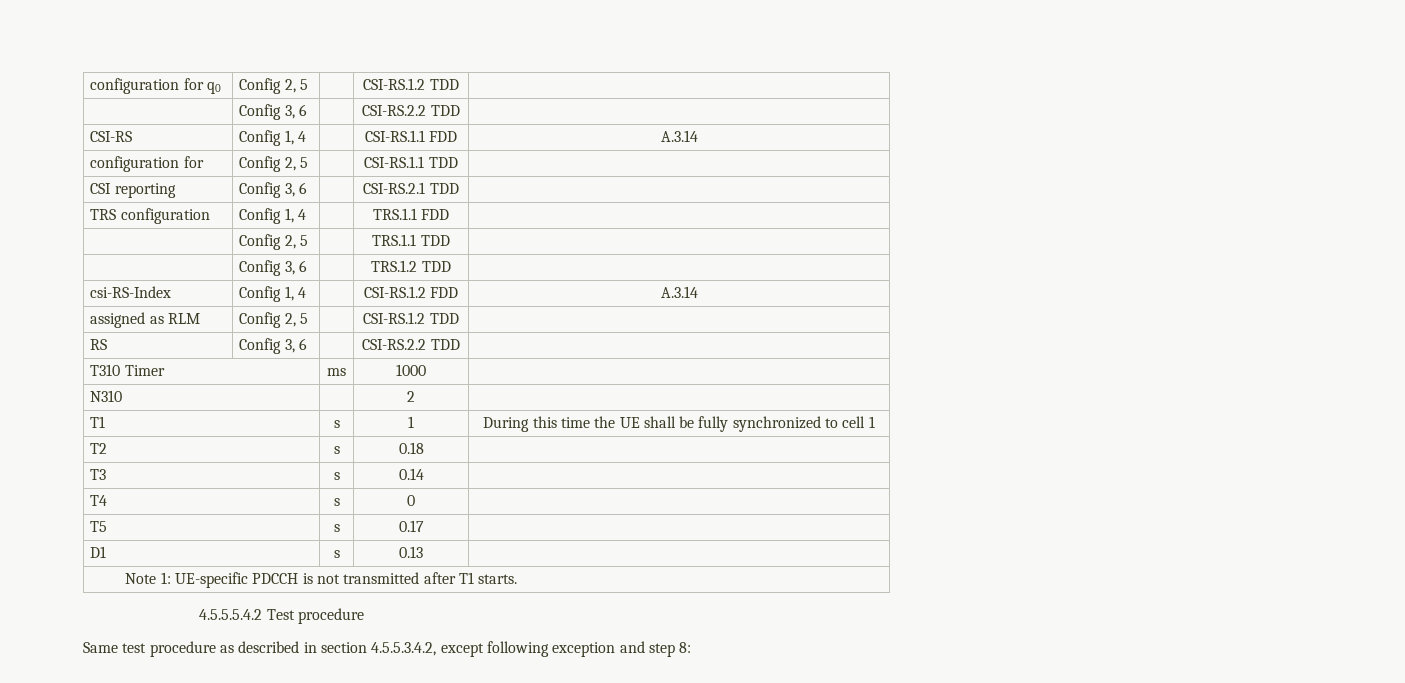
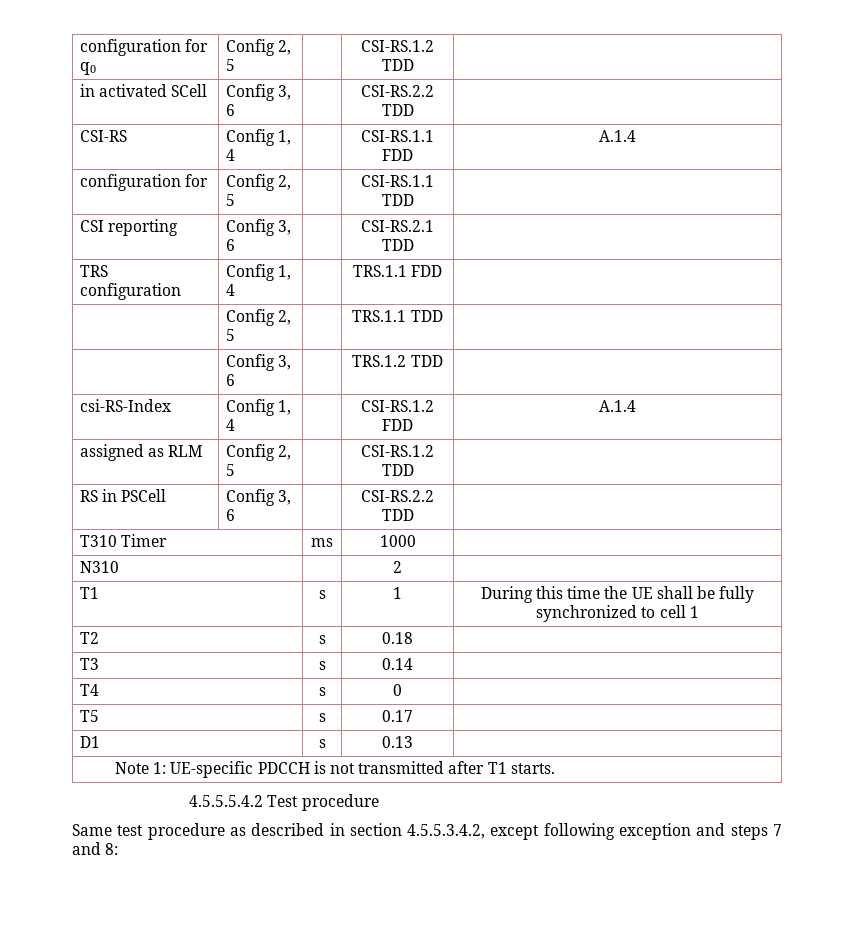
(459, 84) none -> [79,84,208,97] in activated SCell
[660,130,698,142] A.3.14 -> [599,130,636,142] A.1.4
[660,286,698,298] A.3.14 -> [599,400,636,412] A.1.4
(108, 344) none -> [102,489,167,502] in PSCell
[648,643,675,657] step -> [730,824,782,840] [72,842,101,855] steps 7 and

